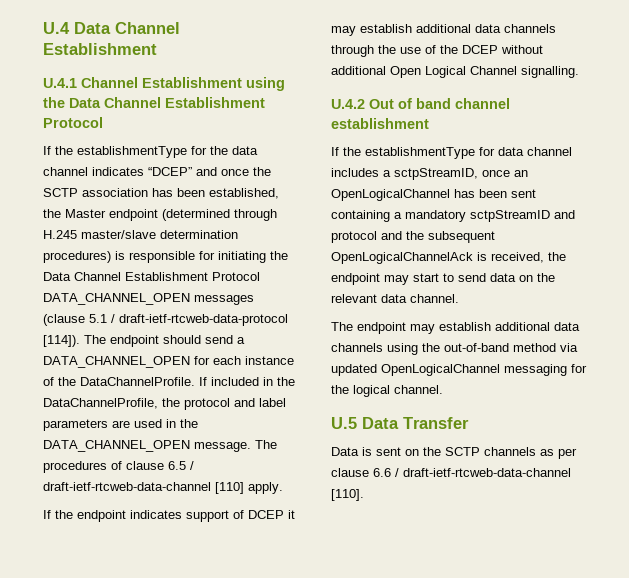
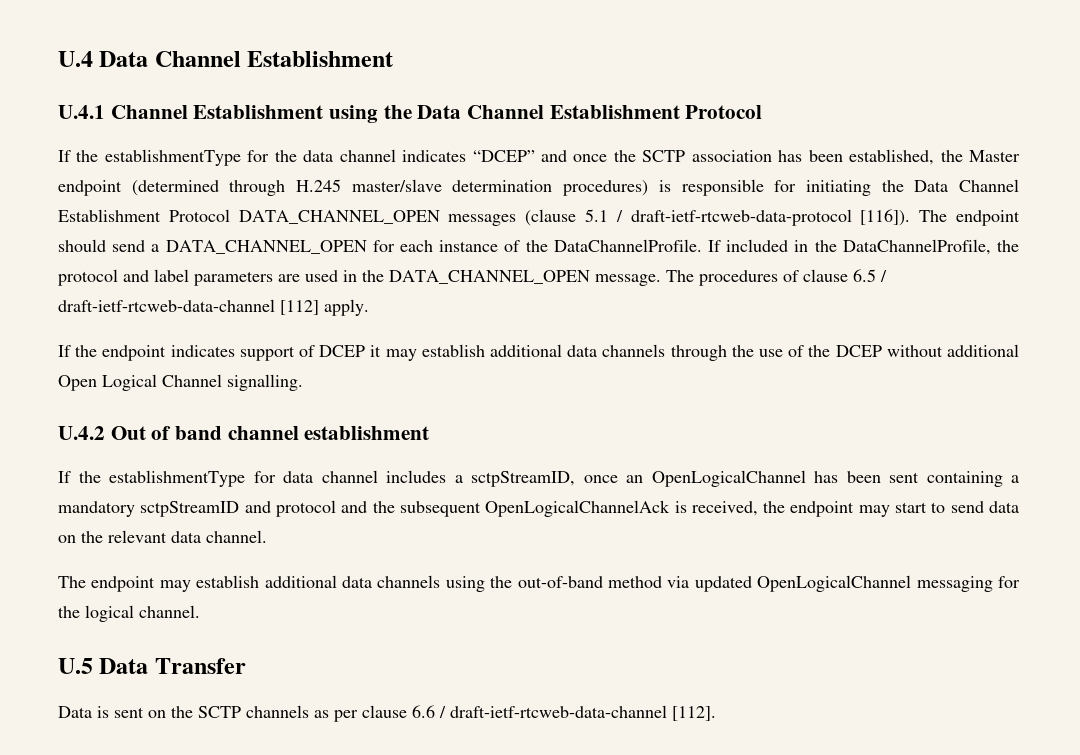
[43,335,80,347] [114]). -> [860,209,911,226] [116]).
[215,482,244,494] [110] -> [280,300,319,315] [112]
[331,489,364,501] [110]. -> [672,706,716,721] [112].

